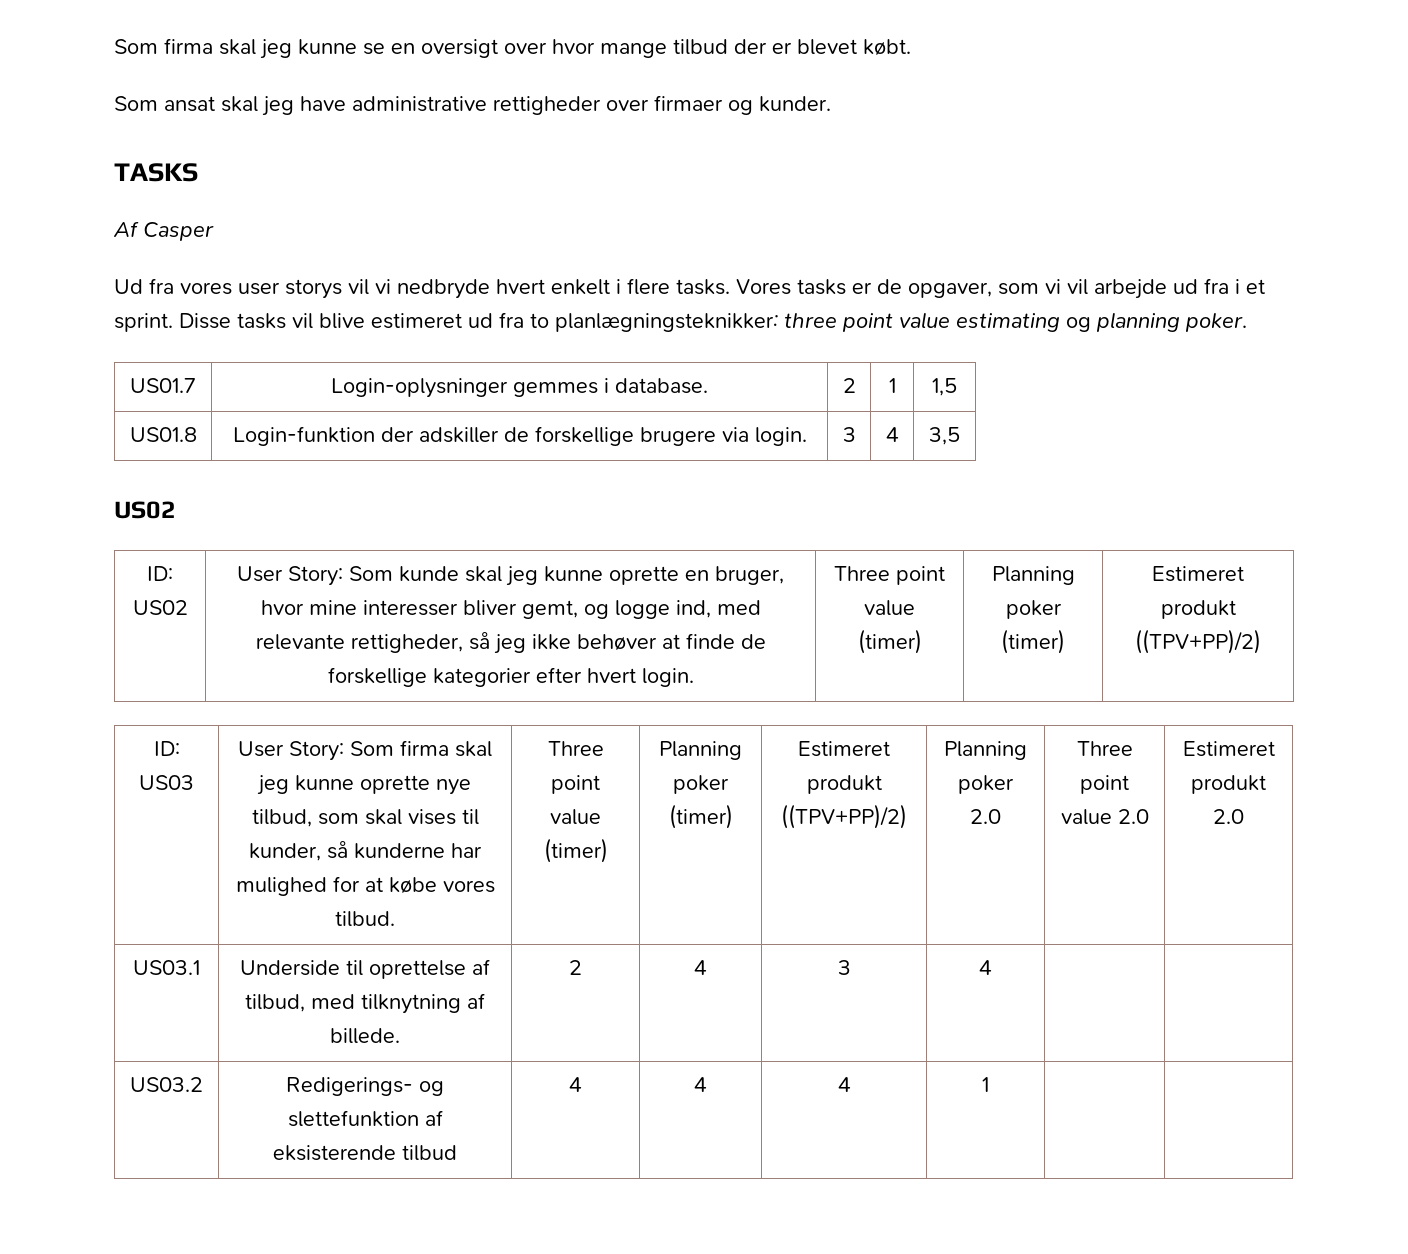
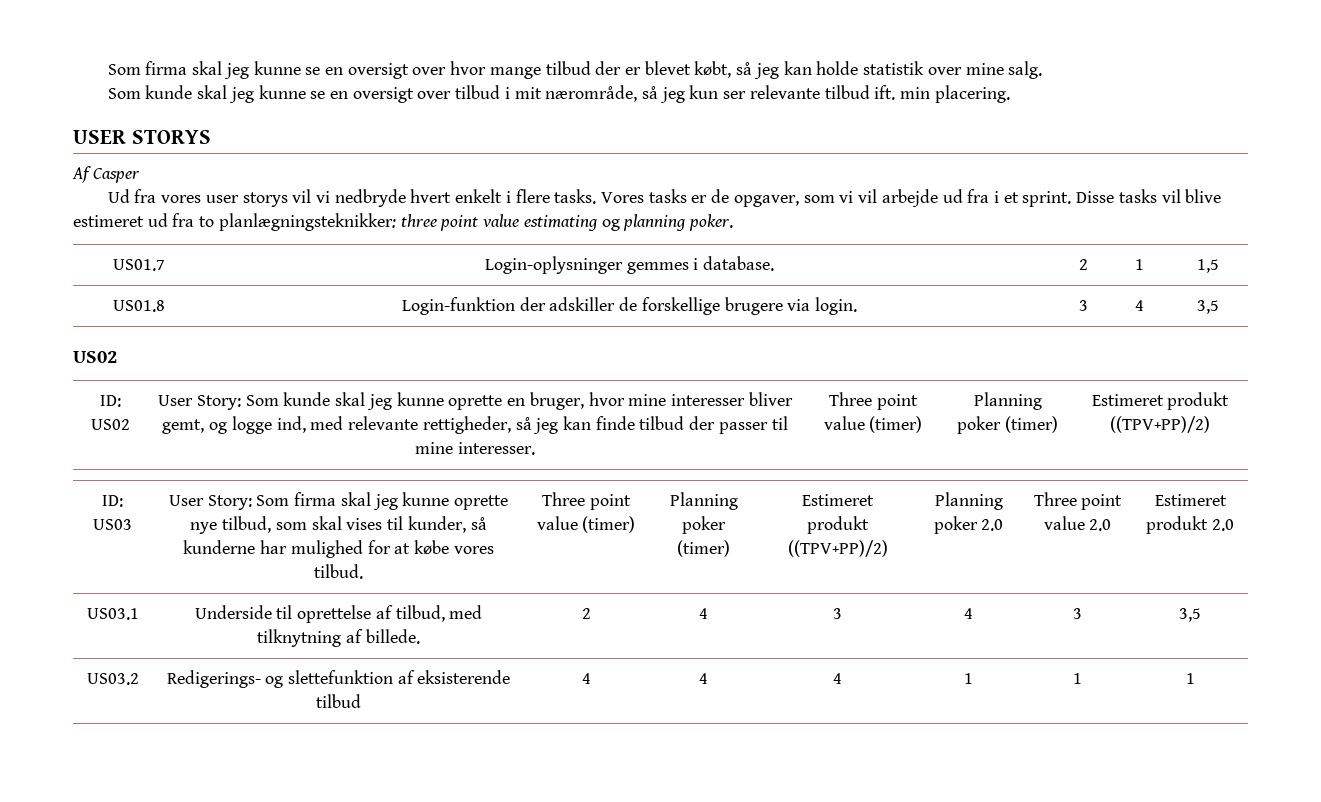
[863,39,911,56] [114,95,831,116] [114,163,198,182] købt. // Som ansat skal jeg have administrative rettigheder over firmaer og kunder. // TASKS -> [694,61,1043,79] [107,85,1010,103] [73,130,211,144] købt, så jeg kan holde statistik over mine salg. // Som kunde skal jeg kunne se en oversigt over tilbud i mit nærområde, så jeg kun ser relevante tilbud ift. min placering. // USER STORYS
[531,633,766,651] [327,667,694,687] ikke behøver at finde de forskellige kategorier efter hvert login. -> [562,416,788,434] [415,442,535,455] kan finde tilbud der passer til mine interesser.
(992, 967) | -> [1073,608,1082,619] [1179,608,1201,622] 3 | 3,5
(989, 1084) | -> [1073,673,1082,684] [1185,673,1195,684] 1 | 1

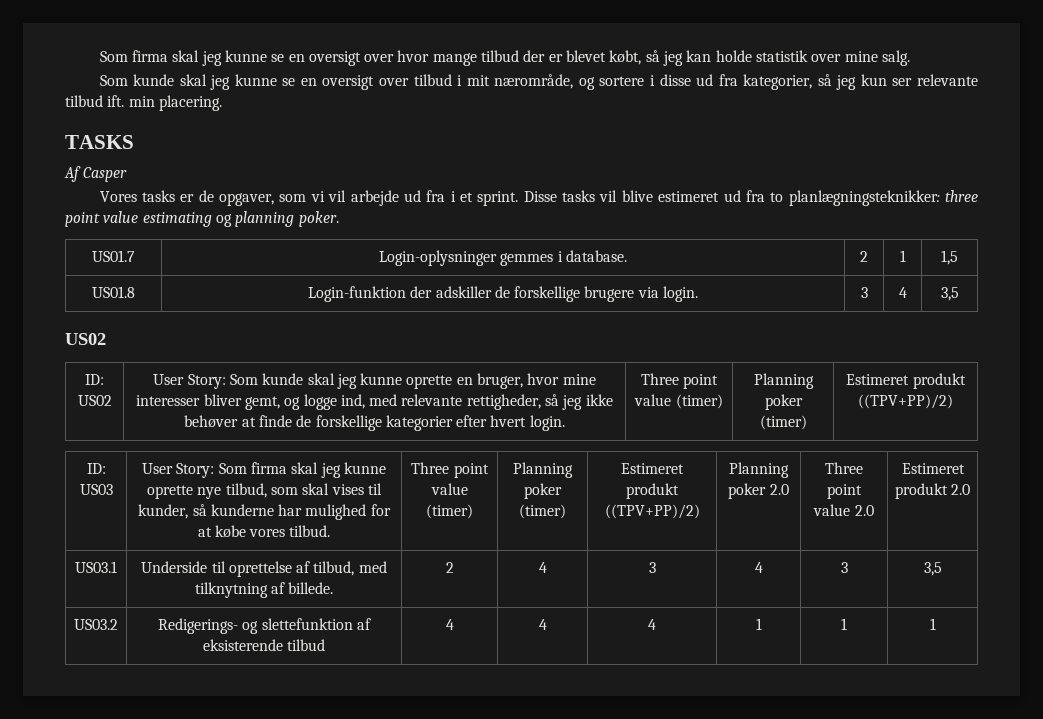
(638, 93) none -> [578,74,813,90] og sortere i disse ud fra kategorier,
[73,130,211,144] USER STORYS -> [65,135,134,149] TASKS
[107,189,597,207] Ud fra vores user storys vil vi nedbryde hvert enkelt i flere tasks. -> (128, 174) none
[562,416,788,434] [415,442,535,455] kan finde tilbud der passer til mine interesser. -> [585,394,613,406] [184,415,565,431] ikke behøver at finde de forskellige kategorier efter hvert login.

